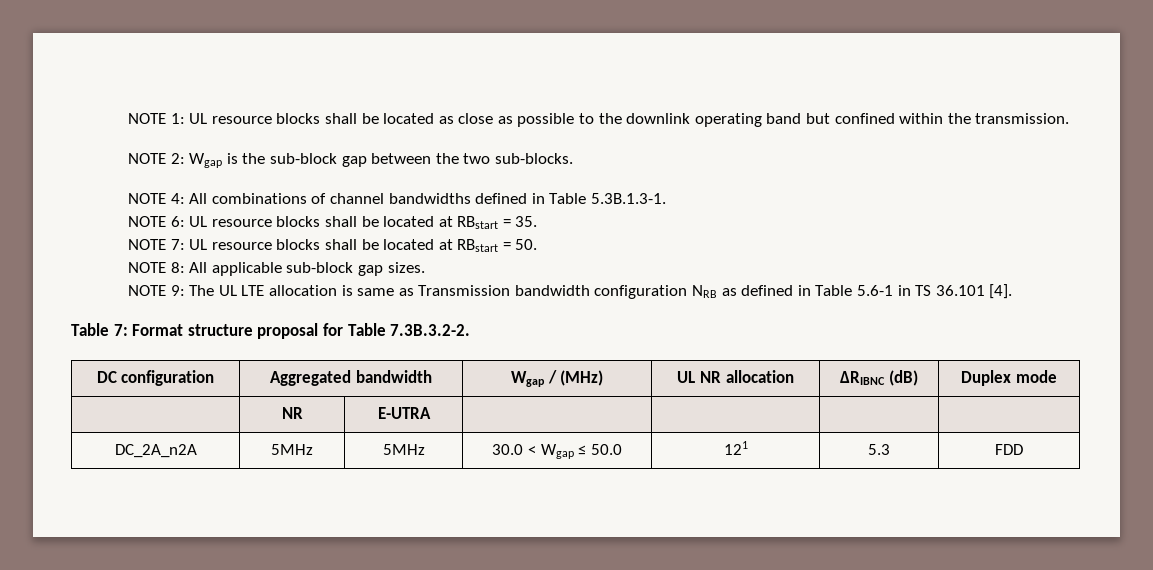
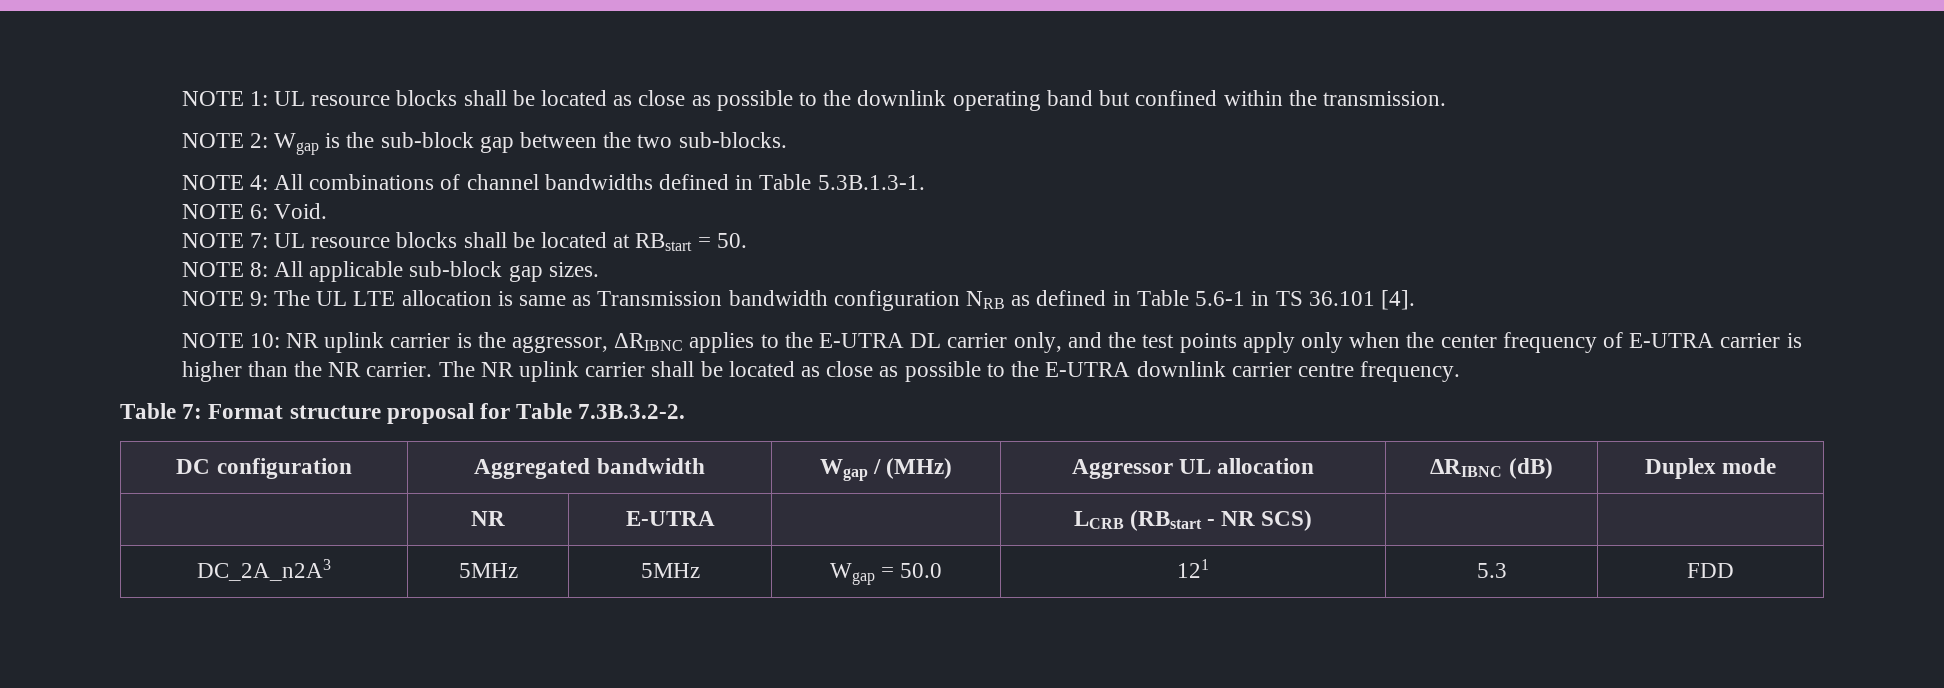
[189,216,538,229] UL resource blocks shall be located at RBstart = 35. -> [273,203,327,219] Void.
(1013, 291) none -> [181,332,1802,353] [181,361,1461,382] // NOTE 10: NR uplink carrier is the aggressor, ΔRIBNC applies to the E-UTRA DL carrier only, and the test points apply only when the center frequency of E-UTRA carrier is higher than the NR carrier. The NR uplink carrier shall be located as close as possible to the E-UTRA downlink carrier centre frequency.
[677,371,721,383] UL NR -> [1071,459,1211,479] Aggressor UL
[114,444,197,458] [271,444,313,455] [382,444,425,455] [492,444,587,459] | | // DC_2A_n2A | 5MHz | 5MHz | 30.0 < Wgap ≤ -> [1073,510,1313,531] [197,559,331,581] [458,563,518,578] [640,563,700,578] [829,563,894,585] LCRB (RBstart - NR SCS) | | // DC_2A_n2A3 | 5MHz | 5MHz | Wgap =

